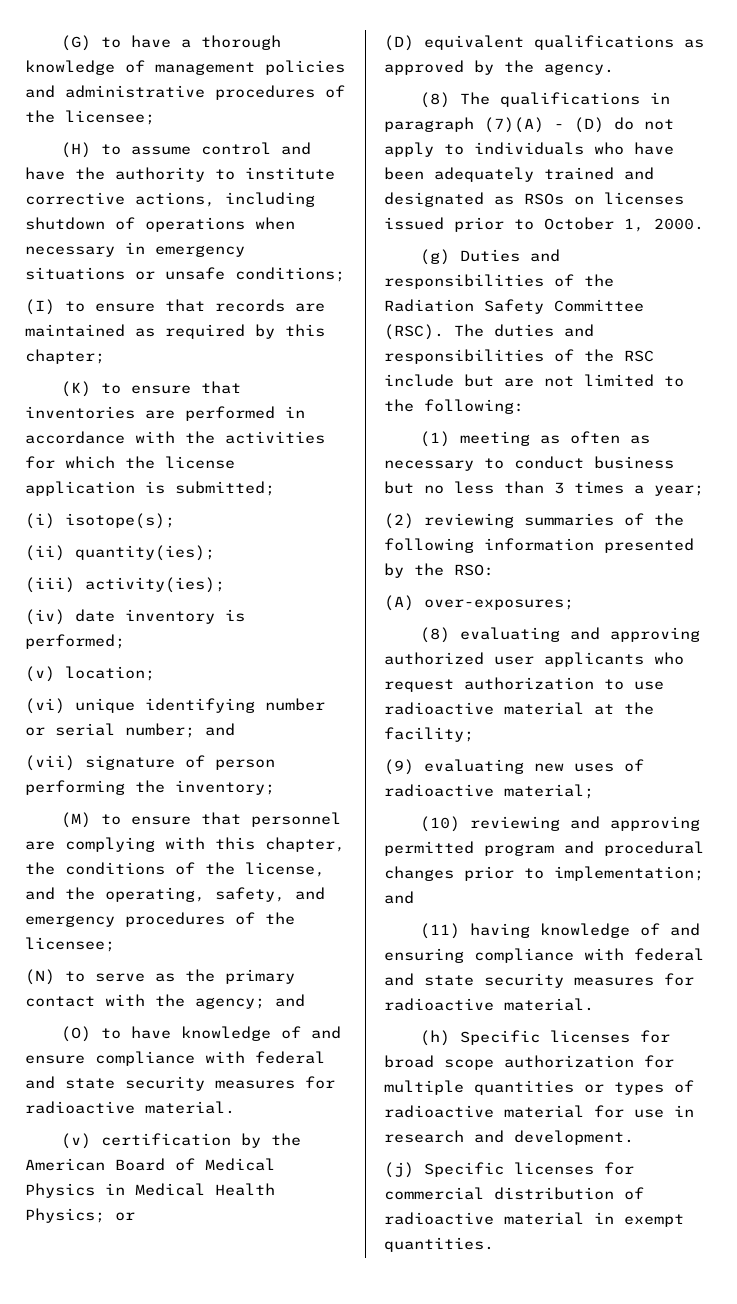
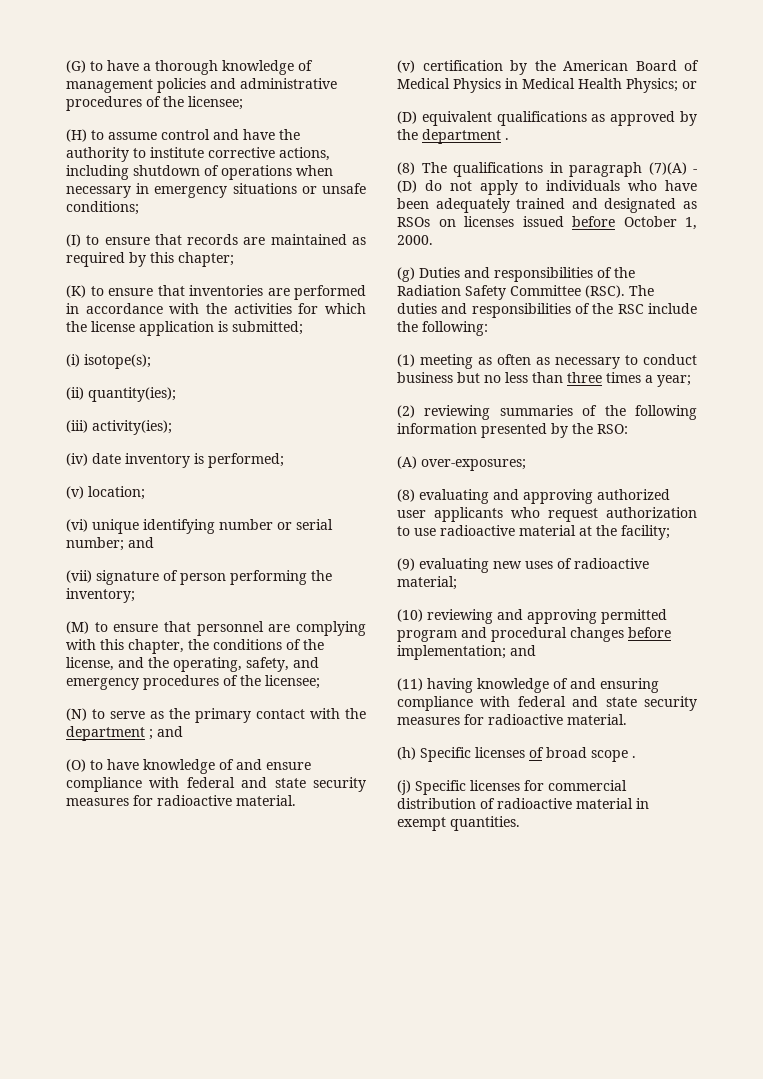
[195,997,265,1009] agency; -> [66,726,153,741] department ;
[544,63,614,75] agency. -> [422,129,509,144] department .
[454,217,534,232] prior to -> [572,216,615,227] before
[464,374,684,387] but are not limited to -> (697, 308) none
[554,482,564,494] 3 -> [567,372,602,383] three
[464,866,544,881] prior to -> [628,627,671,638] before
[640,1030,671,1043] for -> [529,747,544,758] of
[504,1055,674,1068] [384,1080,694,1095] [384,1105,694,1118] [384,1130,634,1145] authorization for multiple quantities or types of radioactive material for use in research and development. -> [632,756,636,758] .

